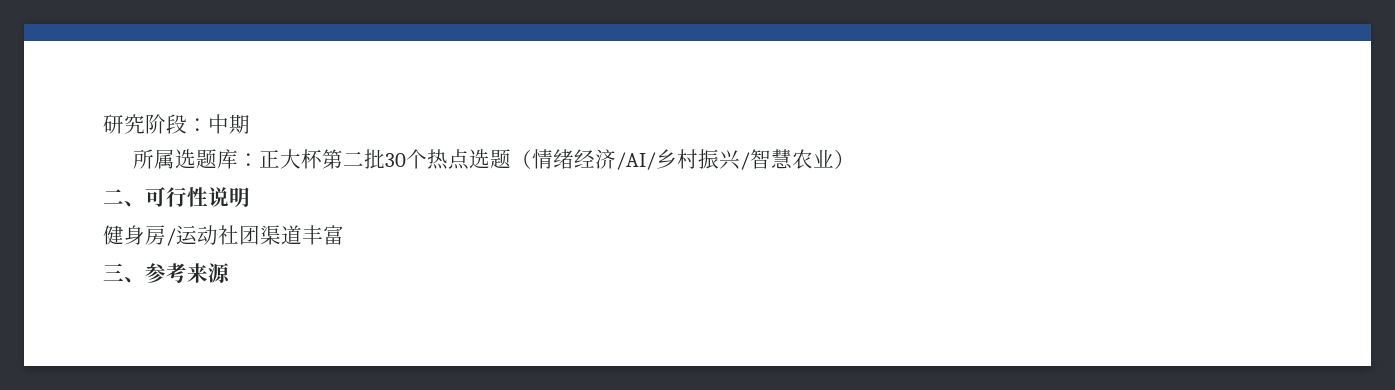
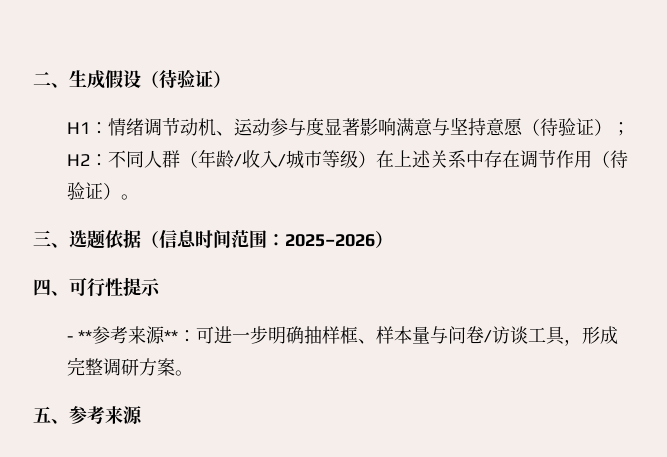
[103,114,250,134] [133,149,856,170] [103,189,124,205] 研究阶段：中期 // 所属选题库：正大杯第二批30个热点选题（情绪经济/AI/乡村振兴/智慧农业） // 二 -> [33,69,231,89] [66,117,630,136] [66,149,628,169] [66,182,139,200] [33,229,393,249] [33,279,51,296] 二、生成假设（待验证） // H1：情绪调节动机、运动参与度显著影响满意与坚持意愿（待验证）；H2：不同人群（年龄/收入/城市等级）在上述关系中存在调节作用（待验证）。 // 三、选题依据（信息时间范围：2025–2026） // 四
[208,187,250,207] [103,225,344,246] [103,263,124,281] 说明 // 健身房/运动社团渠道丰富 // 三 -> [123,277,161,296] [66,326,618,346] [66,357,193,376] [33,406,51,423] 提示 // - **参考来源**：可进一步明确抽样框、样本量与问卷/访谈工具，形成完整调研方案。 // 五

